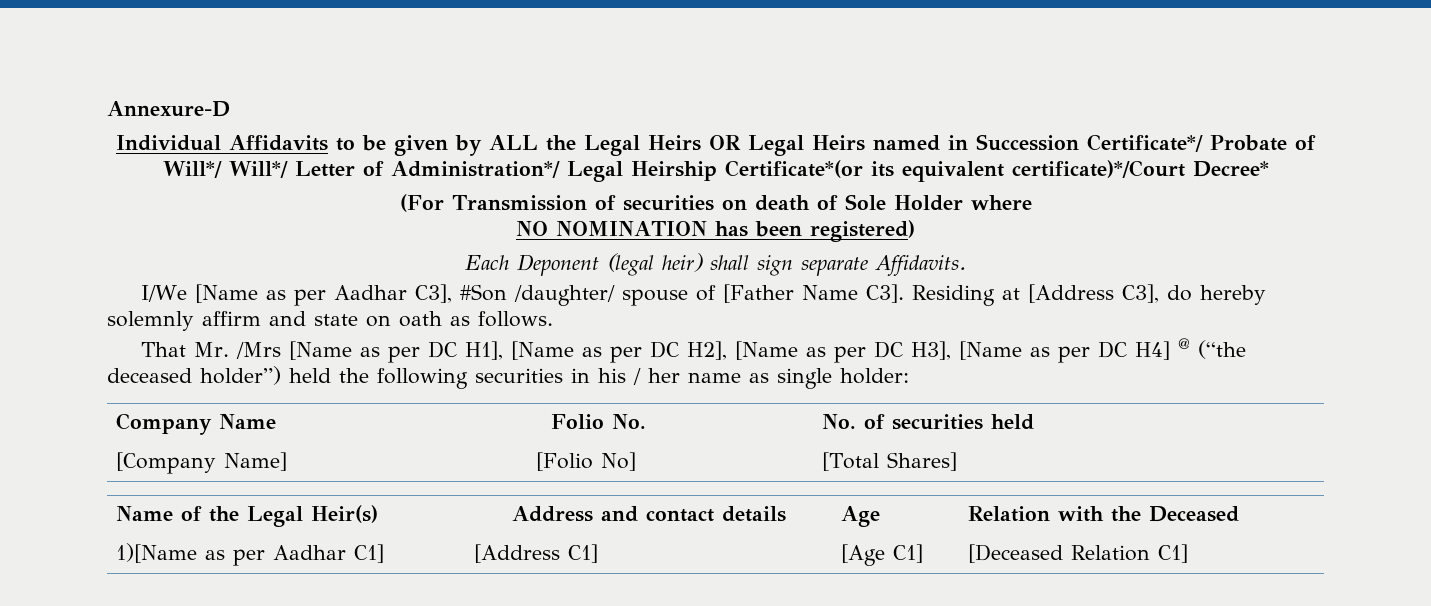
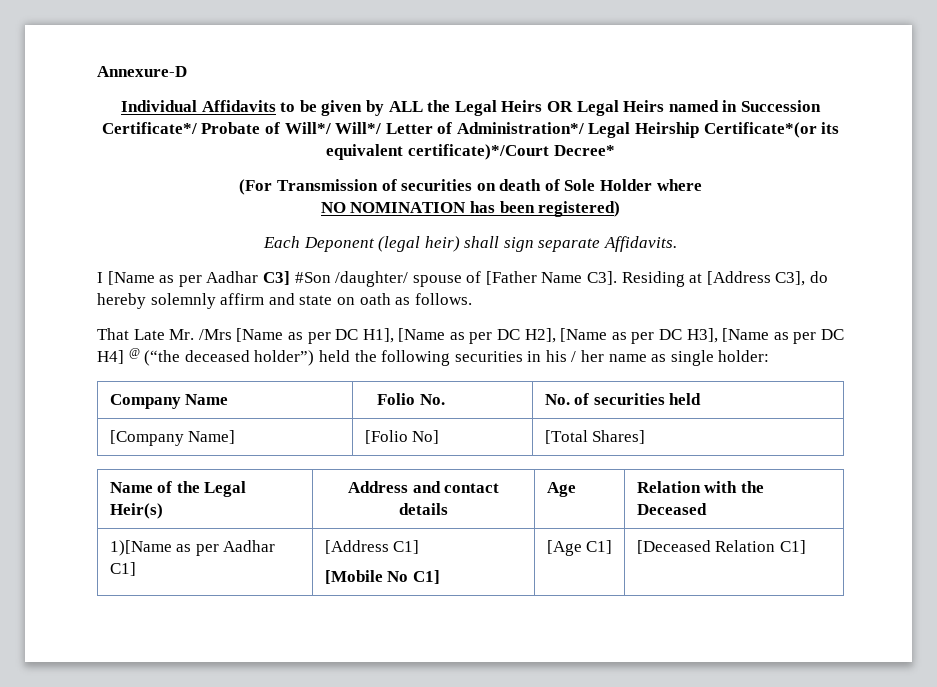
[140,285,187,302] I/We -> [97,272,103,283] I
[414,284,452,303] C3], -> [262,271,290,285] C3]
(186, 349) none -> [133,329,165,340] Late
(599, 553) none -> [324,570,440,584] // [Mobile No C1]

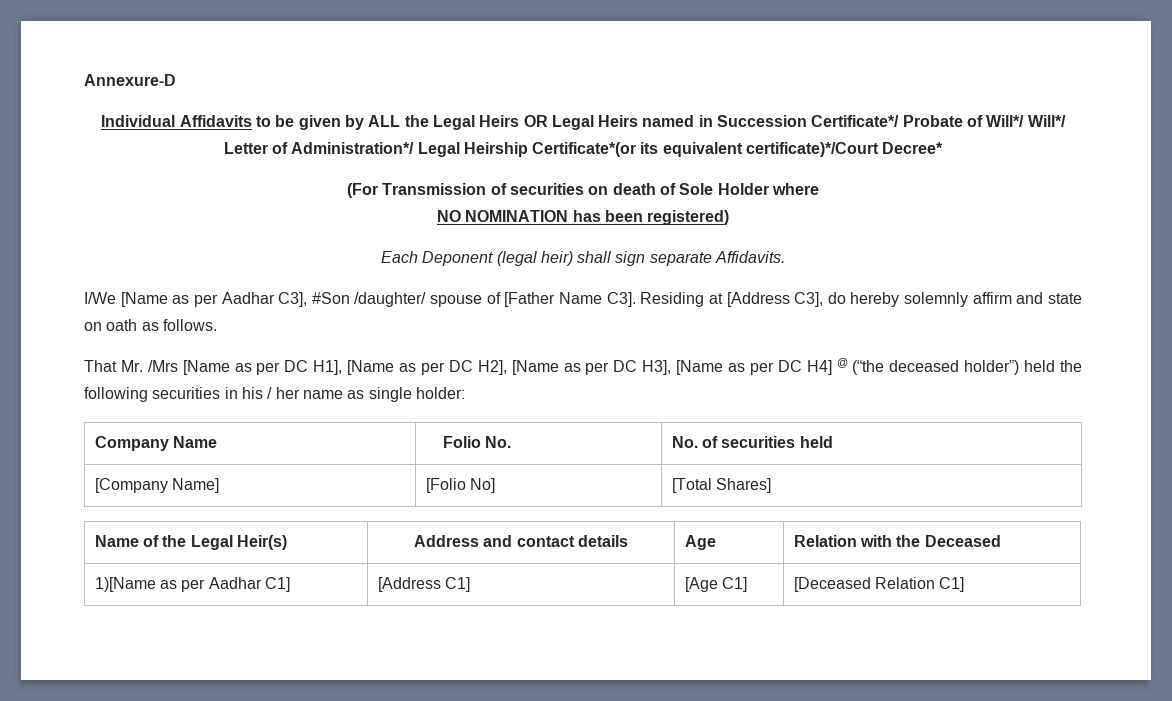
[97,272,103,283] I -> [84,292,116,304] I/We
[262,271,290,285] C3] -> [278,292,308,307] C3],
[133,329,165,340] Late -> (117, 366) none
[324,570,440,584] // [Mobile No C1] -> (471, 584) none

